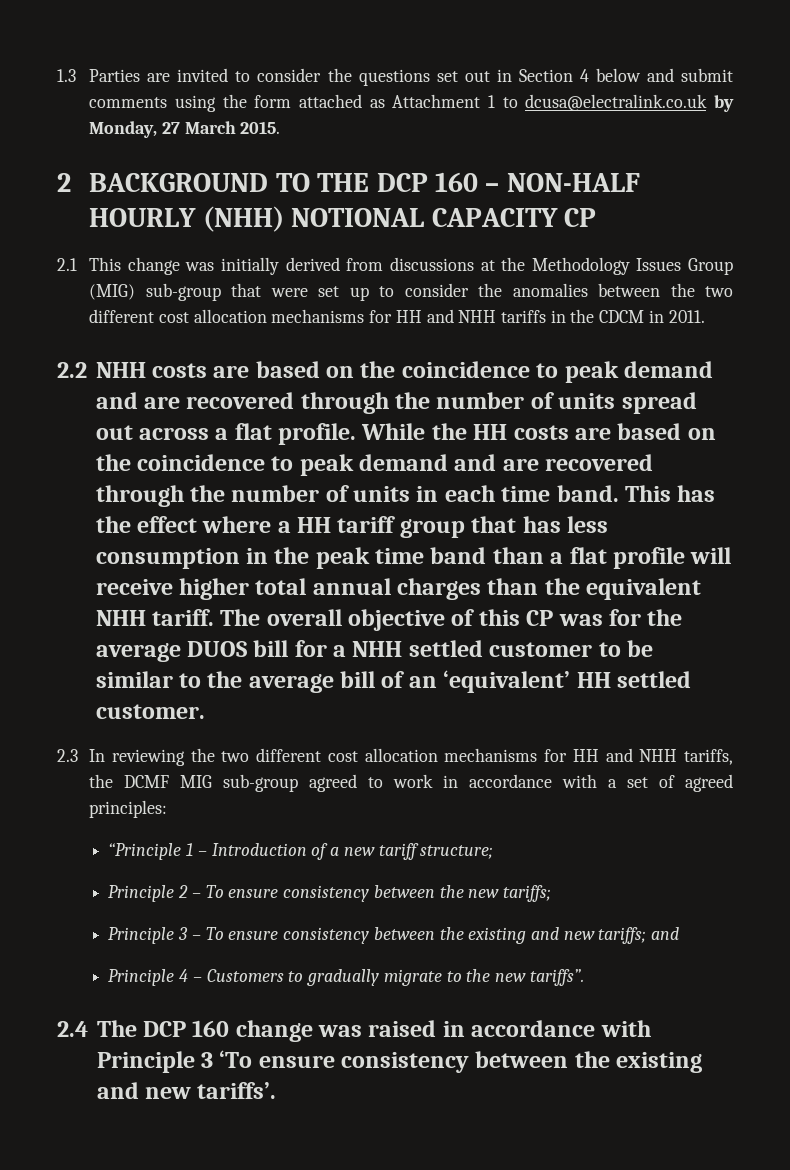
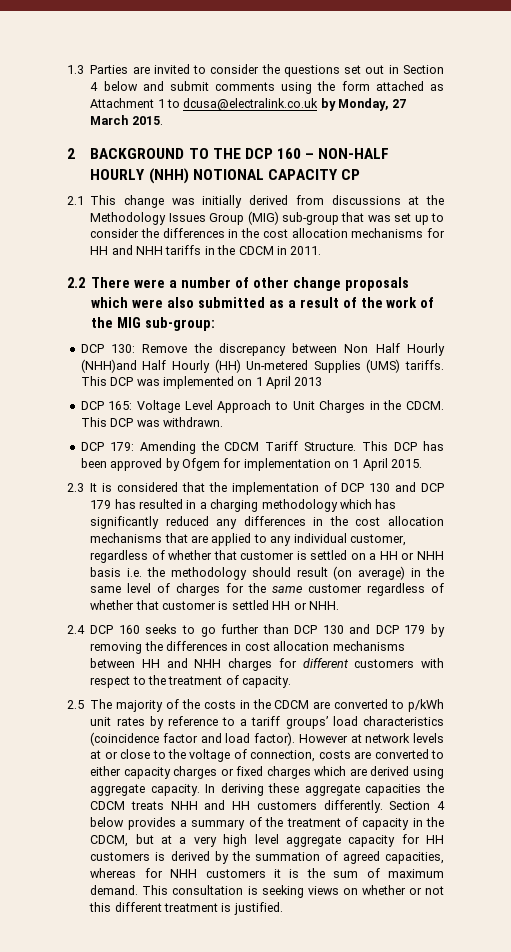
[270,288,308,297] were -> [367,215,391,222] was
[512,283,733,297] [89,309,155,323] anomalies between the two different -> [162,228,260,238] differences in the
[95,361,713,383] [95,392,697,414] [95,423,716,445] [95,454,654,476] [95,485,716,507] [95,516,608,538] [95,547,732,569] [95,578,702,600] [95,609,683,631] [95,640,653,662] [95,670,691,693] [95,704,205,719] [57,748,733,766] [89,774,733,792] [89,800,168,818] [108,843,494,860] [108,885,552,902] [108,927,680,944] [108,969,584,986] [57,1020,651,1042] [96,1050,703,1073] [96,1082,277,1099] NHH costs are based on the coincidence to peak demand and are recovered through the number of units spread out across a flat profile. While the HH costs are based on the coincidence to peak demand and are recovered through the number of units in each time band. This has the effect where a HH tariff group that has less consumption in the peak time band than a flat profile will receive higher total annual charges than the equivalent NHH tariff. The overall objective of this CP was for the average DUOS bill for a NHH settled customer to be similar to the average bill of an ‘equivalent’ HH settled customer. // 2.3 In reviewing the two different cost allocation mechanisms for HH and NHH tariffs, the DCMF MIG sub-group agreed to work in accordance with a set of agreed principles: // “Principle 1 – Introduction of a new tariff structure; // Principle 2 – To ensure consistency between the new tariffs; // Principle 3 – To ensure consistency between the existing and new tariffs; and // Principle 4 – Customers to gradually migrate to the new tariffs”. // 2.4 The DCP 160 change was raised in accordance with Principle 3 ‘To ensure consistency between the existing and new tariffs’. -> [91,277,409,291] [91,297,435,308] [91,317,216,331] [80,343,445,356] [80,359,444,373] [80,376,323,389] [80,400,444,413] [80,417,223,427] [80,441,444,454] [80,458,423,471] [67,482,444,495] [90,499,397,512] [90,516,445,529] [90,533,406,546] [90,550,445,563] [90,566,445,580] [90,583,444,596] [90,600,339,610] [67,624,445,637] [90,641,405,654] [90,658,445,671] [90,675,292,688] [67,699,444,712] [90,716,444,729] [90,732,445,746] [90,749,444,762] [90,766,444,779] [90,783,445,796] [90,800,446,813] [90,817,444,830] [90,834,444,847] [90,851,445,864] [90,868,445,878] [90,885,445,898] [89,902,283,915] There were a number of other change proposals which were also submitted as a result of the work of the MIG sub-group: // DCP 130: Remove the discrepancy between Non Half Hourly (NHH)and Half Hourly (HH) Un-metered Supplies (UMS) tariffs. This DCP was implemented on 1 April 2013 // DCP 165: Voltage Level Approach to Unit Charges in the CDCM. This DCP was withdrawn. // DCP 179: Amending the CDCM Tariff Structure. This DCP has been approved by Ofgem for implementation on 1 April 2015. // 2.3 It is considered that the implementation of DCP 130 and DCP 179 has resulted in a charging methodology which has significantly reduced any differences in the cost allocation mechanisms that are applied to any individual customer, regardless of whether that customer is settled on a HH or NHH basis i.e. the methodology should result (on average) in the same level of charges for the same customer regardless of whether that customer is settled HH or NHH. // 2.4 DCP 160 seeks to go further than DCP 130 and DCP 179 by removing the differences in cost allocation mechanisms between HH and NHH charges for different customers with respect to the treatment of capacity. // 2.5 The majority of the costs in the CDCM are converted to p/kWh unit rates by reference to a tariff groups’ load characteristics (coincidence factor and load factor). However at network levels at or close to the voltage of connection, costs are converted to either capacity charges or fixed charges which are derived using aggregate capacity. In deriving these aggregate capacities the CDCM treats NHH and HH customers differently. Section 4 below provides a summary of the treatment of capacity in the CDCM, but at a very high level aggregate capacity for HH customers is derived by the summation of agreed capacities, whereas for NHH customers it is the sum of maximum demand. This consultation is seeking views on whether or not this different treatment is justified.

